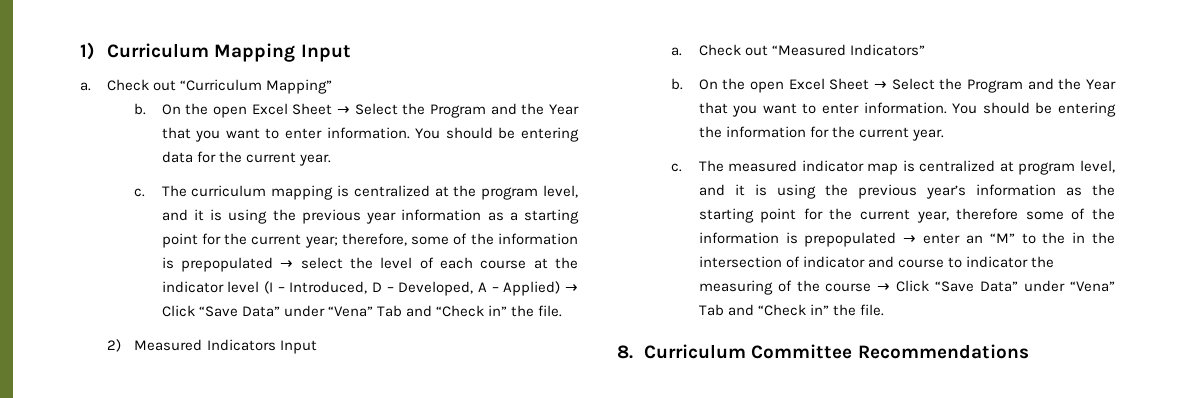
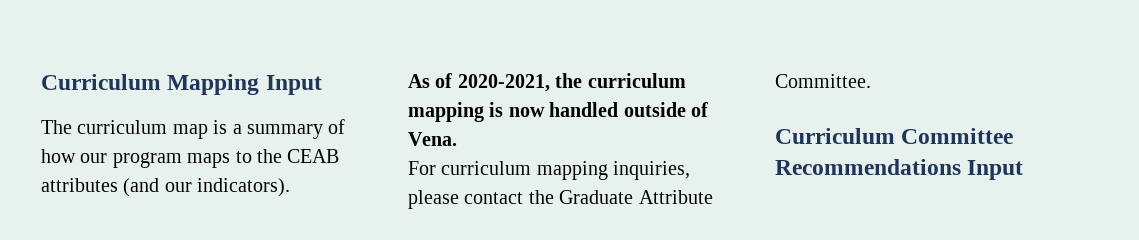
[80,42,95,60] 1) -> (41, 82) none
[80,79,333,94] [134,103,579,118] [161,127,580,142] [161,151,331,166] [134,185,579,200] [161,209,579,224] [161,233,578,248] [161,257,579,272] [161,281,578,296] [161,305,563,317] [107,339,317,354] [671,44,925,56] [671,78,1116,93] [698,102,1116,117] [698,126,944,141] [671,160,1115,175] [698,184,1115,199] [698,208,1115,223] [698,232,1115,247] [698,256,1055,268] [698,280,1115,295] [698,304,884,316] [617,345,633,359] a. Check out “Curriculum Mapping” // b. On the open Excel Sheet → Select the Program and the Year that you want to enter information. You should be entering data for the current year. // c. The curriculum mapping is centralized at the program level, and it is using the previous year information as a starting point for the current year; therefore, some of the information is prepopulated → select the level of each course at the indicator level (I – Introduced, D – Developed, A – Applied) → Click “Save Data” under “Vena” Tab and “Check in” the file. // 2) Measured Indicators Input // a. Check out “Measured Indicators” // b. On the open Excel Sheet → Select the Program and the Year that you want to enter information. You should be entering the information for the current year. // c. The measured indicator map is centralized at program level, and it is using the previous year’s information as the starting point for the current year, therefore some of the information is prepopulated → enter an “M” to the in the intersection of indicator and course to indicator the measuring of the course → Click “Save Data” under “Vena” Tab and “Check in” the file. // 8. -> [41,119,346,139] [41,149,340,168] [41,178,291,197] [408,73,686,92] [408,102,708,122] [408,132,457,146] [408,161,691,180] [408,190,713,209] [775,74,871,88] The curriculum map is a summary of how our program maps to the CEAB attributes (and our indicators). // As of 2020-2021, the curriculum mapping is now handled outside of Vena. // For curriculum mapping inquiries, please contact the Graduate Attribute Committee. //
(1029, 351) none -> [967,160,1024,180] Input

